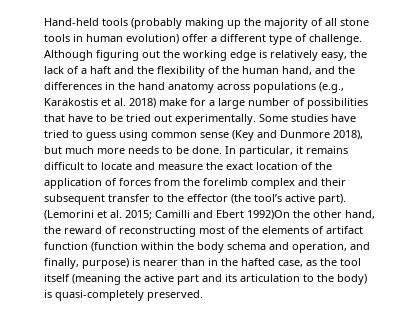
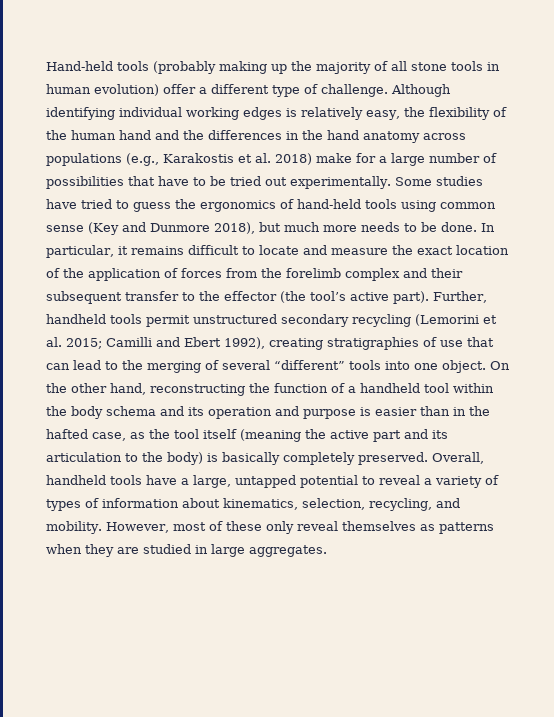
[96,50,367,61] [44,66,134,74] figuring out the working edge is relatively easy, the lack of a haft and -> [46,107,400,120] identifying individual working edges is relatively easy,
[282,66,312,75] hand, -> [119,130,151,140] hand
(116, 136) none -> [175,199,397,212] the ergonomics of hand-held tools
(346, 199) none -> [433,291,487,303] [46,314,411,327] Further, handheld tools permit unstructured secondary recycling
[247,210,375,220] [44,226,363,237] [44,242,138,252] 1992)On the other hand, the reward of reconstructing most of the elements of artifact function (function -> [224,337,494,350] [46,360,510,373] [46,383,449,396] 1992), creating stratigraphies of use that can lead to the merging of several “different” tools into one object. On the other hand, reconstructing the function of a handheld tool
[292,242,370,253] [44,258,178,269] operation, and finally, purpose) is nearer -> [188,406,417,419] its operation and purpose is easier
[55,290,203,301] quasi-completely preserved. -> [222,452,484,465] [46,475,499,488] [46,498,460,511] [46,521,494,534] [46,544,327,557] basically completely preserved. Overall, handheld tools have a large, untapped potential to reveal a variety of types of information about kinematics, selection, recycling, and mobility. However, most of these only reveal themselves as patterns when they are studied in large aggregates.

